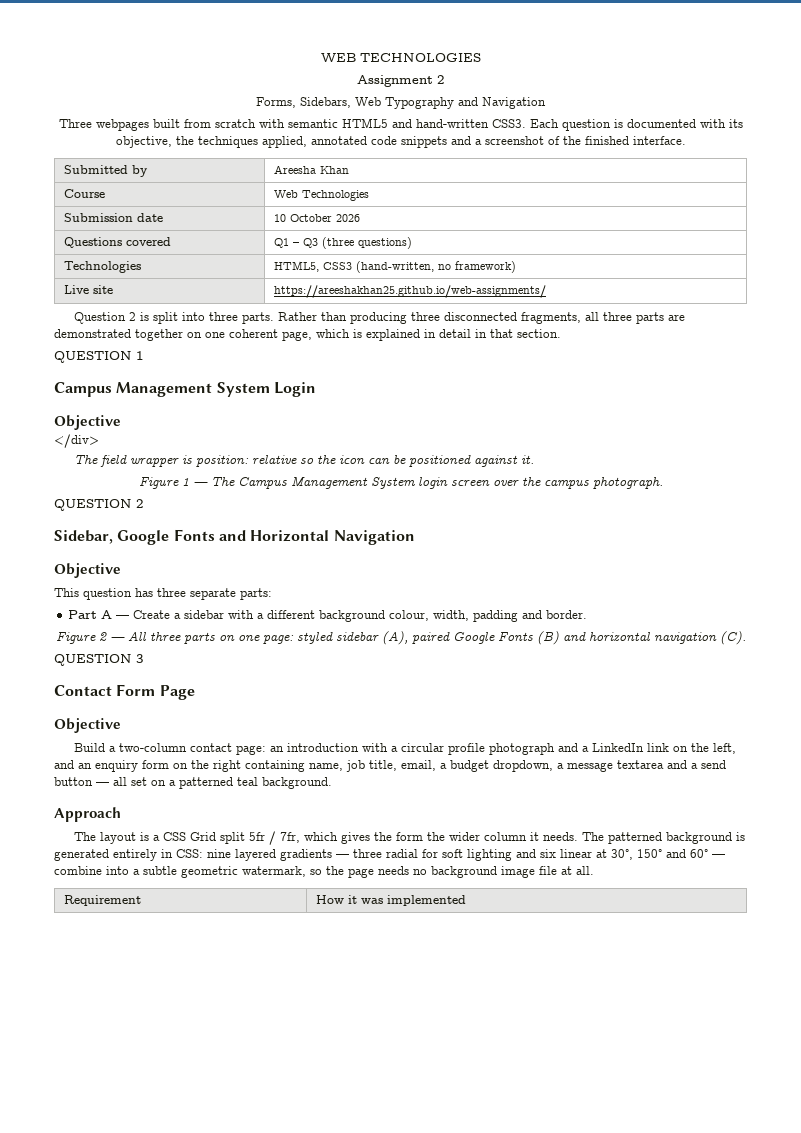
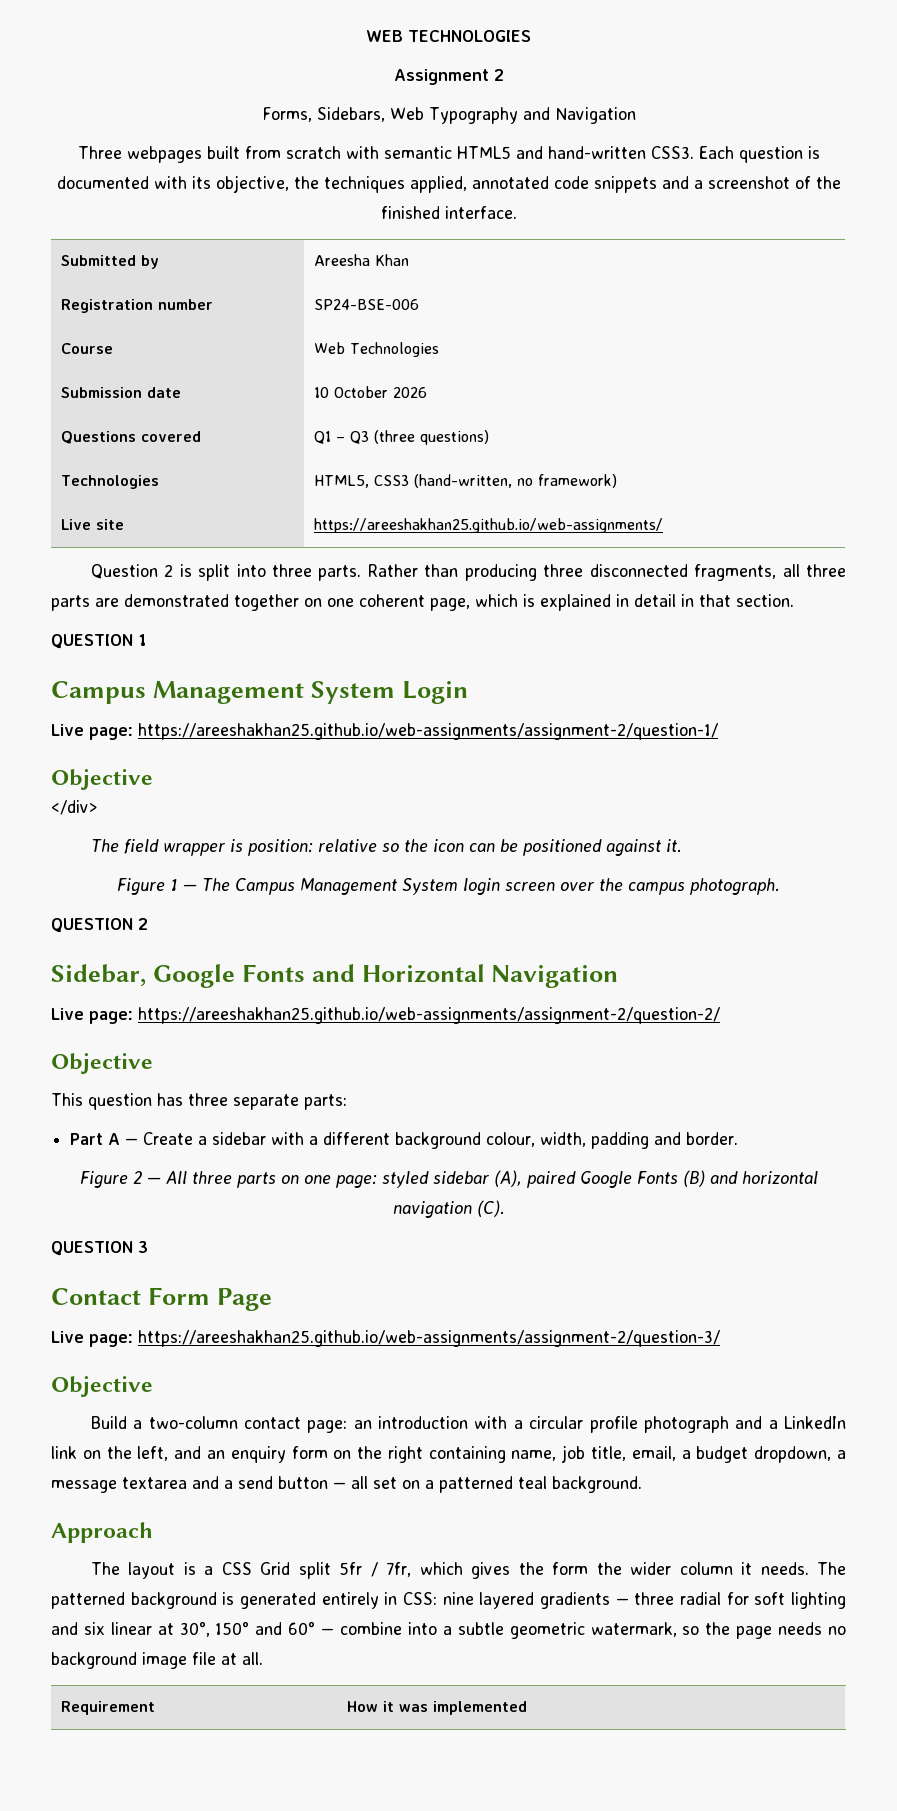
(350, 170) none -> [60,299,213,313] [313,299,419,310] // Registration number | SP24-BSE-006
(316, 389) none -> [51,723,718,740] // Live page: https://areeshakhan25.github.io/web-assignments/assignment-2/question-1/
(415, 537) none -> [51,1007,720,1024] // Live page: https://areeshakhan25.github.io/web-assignments/assignment-2/question-2/
(195, 692) none -> [51,1330,720,1347] // Live page: https://areeshakhan25.github.io/web-assignments/assignment-2/question-3/

